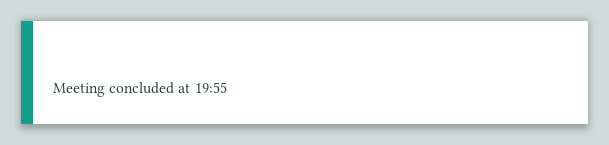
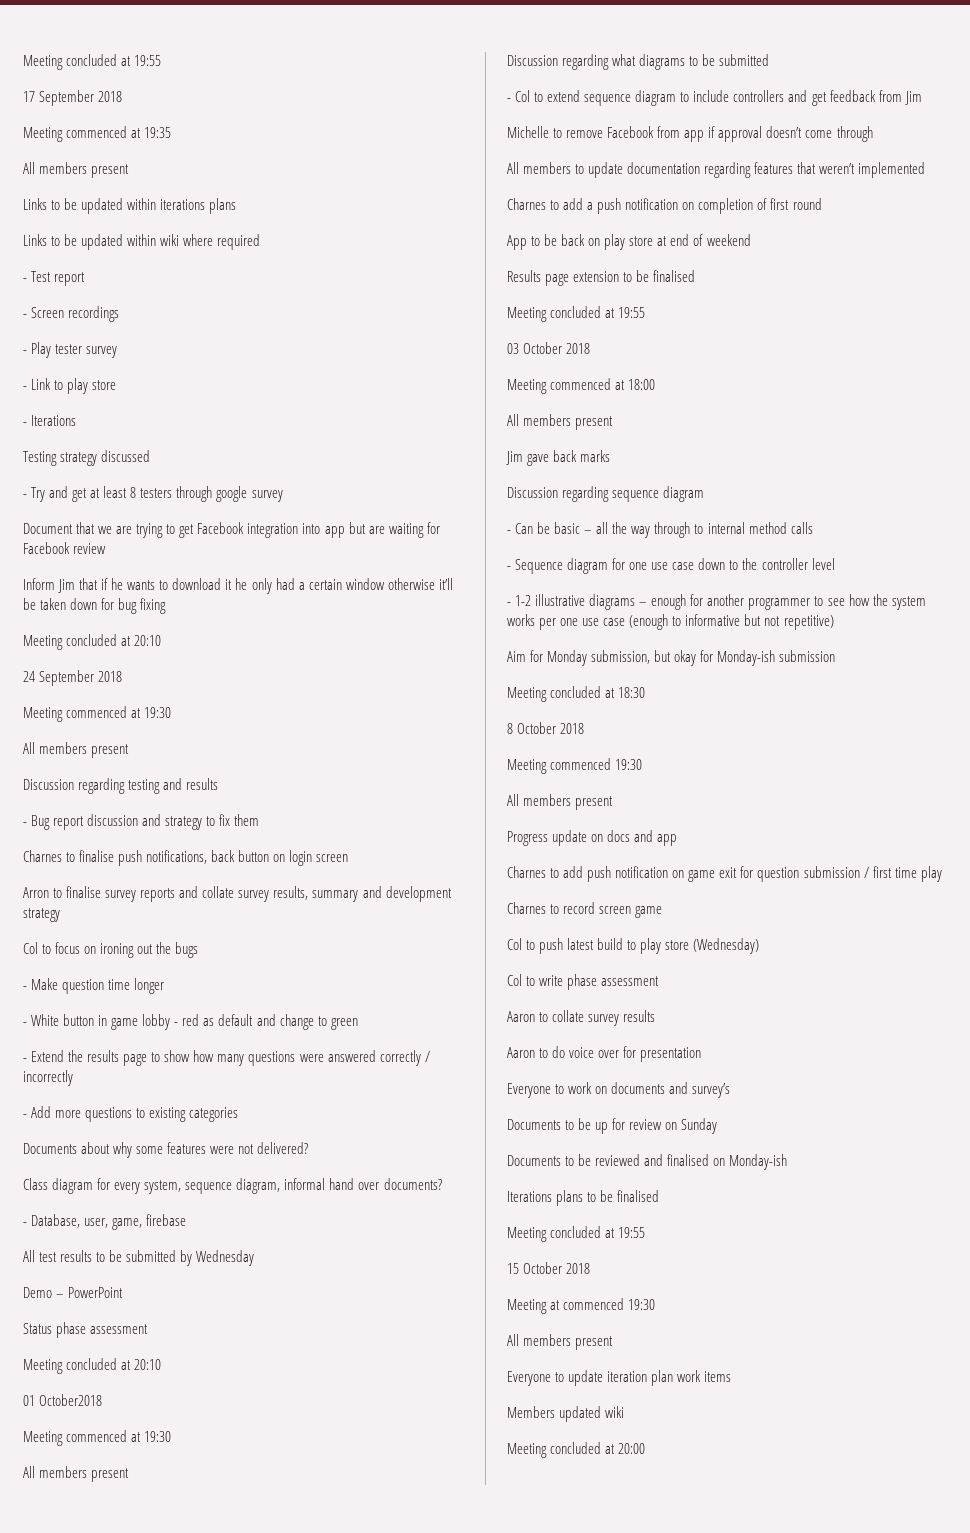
[53,82,227,97] Meeting concluded at 19:55 -> [23,54,162,70] [23,90,123,106] [23,126,172,142] [23,162,130,178] [23,198,237,214] [23,234,261,250] [23,271,86,286] [23,306,120,322] [23,342,118,358] [23,378,117,394] [23,415,77,426] [23,450,151,466] [23,486,283,502] [23,522,440,538] [23,542,107,554] [23,578,453,594] [23,598,167,614] [23,634,162,650] [23,670,123,686] [23,706,172,722] [23,742,130,758] [23,778,219,794] [23,814,260,830] [23,850,349,866] [23,886,452,902] [23,908,60,922] [23,942,199,958] [23,978,165,994] [23,1014,358,1030] [23,1050,430,1066] [23,1070,73,1086] [23,1106,239,1122] [23,1142,309,1158] [23,1178,442,1194] [23,1214,187,1230] [23,1250,255,1266] [23,1287,124,1298] [23,1322,149,1338] [23,1358,162,1374] [23,1394,103,1406] [23,1430,172,1446] [23,1466,130,1482] [507,54,770,70] [507,90,922,106] [507,126,873,142] [507,162,926,178] [507,198,822,214] [507,234,751,250] [507,270,696,286] [507,306,646,322] [507,342,591,354] [507,378,656,394] [507,414,614,430] [506,450,611,466] [507,486,705,502] [507,522,813,538] [507,558,835,574] [507,594,926,610] [507,614,834,630] [507,650,836,666] [507,686,646,702] [507,722,585,734] [507,758,643,774] [507,794,614,810] [507,830,678,846] [507,866,942,882] [507,902,663,918] [507,938,760,954] [507,974,660,990] [507,1010,656,1026] [507,1046,702,1062] [507,1082,731,1098] [507,1118,718,1134] [507,1154,788,1170] [507,1190,660,1206] [507,1226,646,1242] [507,1262,591,1274] [507,1298,656,1314] [507,1334,614,1350] [507,1370,732,1386] [507,1406,625,1422] [507,1442,646,1458] Meeting concluded at 19:55 // 17 September 2018 // Meeting commenced at 19:35 // All members present // Links to be updated within iterations plans // Links to be updated within wiki where required // - Test report // - Screen recordings // - Play tester survey // - Link to play store // - Iterations // Testing strategy discussed // - Try and get at least 8 testers through google survey // Document that we are trying to get Facebook integration into app but are waiting for Facebook review // Inform Jim that if he wants to download it he only had a certain window otherwise it’ll be taken down for bug fixing // Meeting concluded at 20:10 // 24 September 2018 // Meeting commenced at 19:30 // All members present // Discussion regarding testing and results // - Bug report discussion and strategy to fix them // Charnes to finalise push notifications, back button on login screen // Arron to finalise survey reports and collate survey results, summary and development strategy // Col to focus on ironing out the bugs // - Make question time longer // - White button in game lobby - red as default and change to green // - Extend the results page to show how many questions were answered correctly / incorrectly // - Add more questions to existing categories // Documents about why some features were not delivered? // Class diagram for every system, sequence diagram, informal hand over documents? // - Database, user, game, firebase // All test results to be submitted by Wednesday // Demo – PowerPoint // Status phase assessment // Meeting concluded at 20:10 // 01 October2018 // Meeting commenced at 19:30 // All members present // Discussion regarding what diagrams to be submitted // - Col to extend sequence diagram to include controllers and get feedback from Jim // Michelle to remove Facebook from app if approval doesn’t come through // All members to update documentation regarding features that weren’t implemented // Charnes to add a push notification on completion of first round // App to be back on play store at end of weekend // Results page extension to be finalised // Meeting concluded at 19:55 // 03 October 2018 // Meeting commenced at 18:00 // All members present // Jim gave back marks // Discussion regarding sequence diagram // - Can be basic – all the way through to internal method calls // - Sequence diagram for one use case down to the controller level // - 1-2 illustrative diagrams – enough for another programmer to see how the system works per one use case (enough to informative but not repetitive) // Aim for Monday submission, but okay for Monday-ish submission // Meeting concluded at 18:30 // 8 October 2018 // Meeting commenced 19:30 // All members present // Progress update on docs and app // Charnes to add push notification on game exit for question submission / first time play // Charnes to record screen game // Col to push latest build to play store (Wednesday) // Col to write phase assessment // Aaron to collate survey results // Aaron to do voice over for presentation // Everyone to work on documents and survey’s // Documents to be up for review on Sunday // Documents to be reviewed and finalised on Monday-ish // Iterations plans to be finalised // Meeting concluded at 19:55 // 15 October 2018 // Meeting at commenced 19:30 // All members present // Everyone to update iteration plan work items // Members updated wiki // Meeting concluded at 20:00

